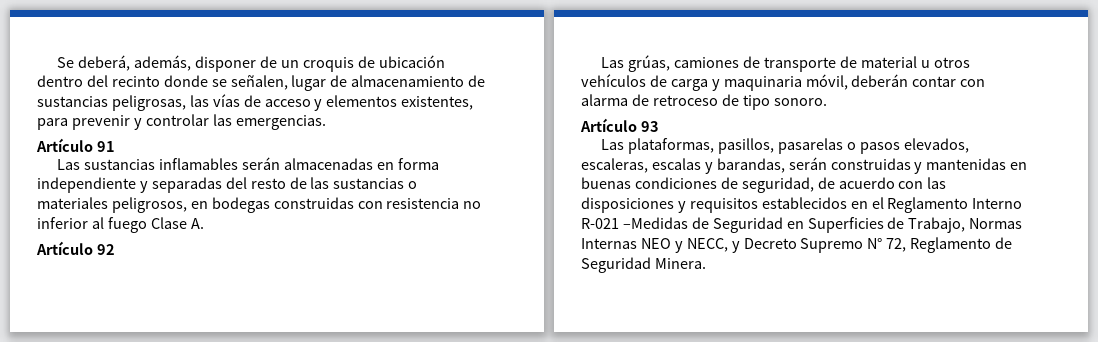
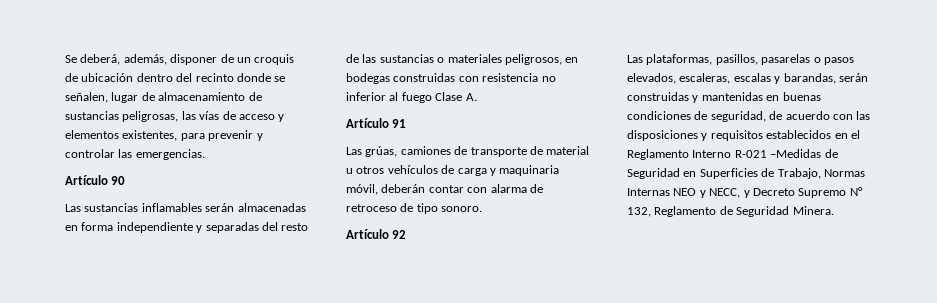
[96,141,115,152] 91 -> [111,176,126,185] 90
[96,244,115,255] 92 -> [392,119,407,128] 91
[640,121,659,132] 93 -> [392,230,407,239] 92
[886,238,907,252] 72, -> [627,207,651,217] 132,

